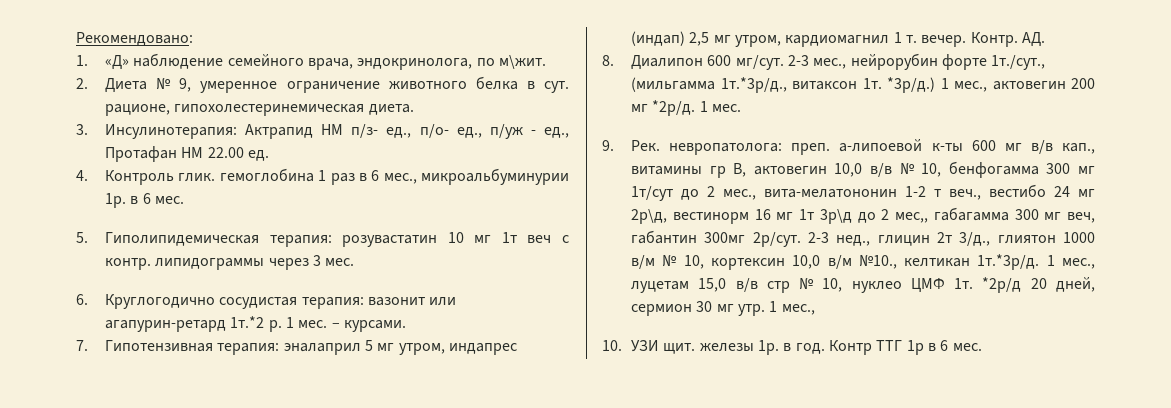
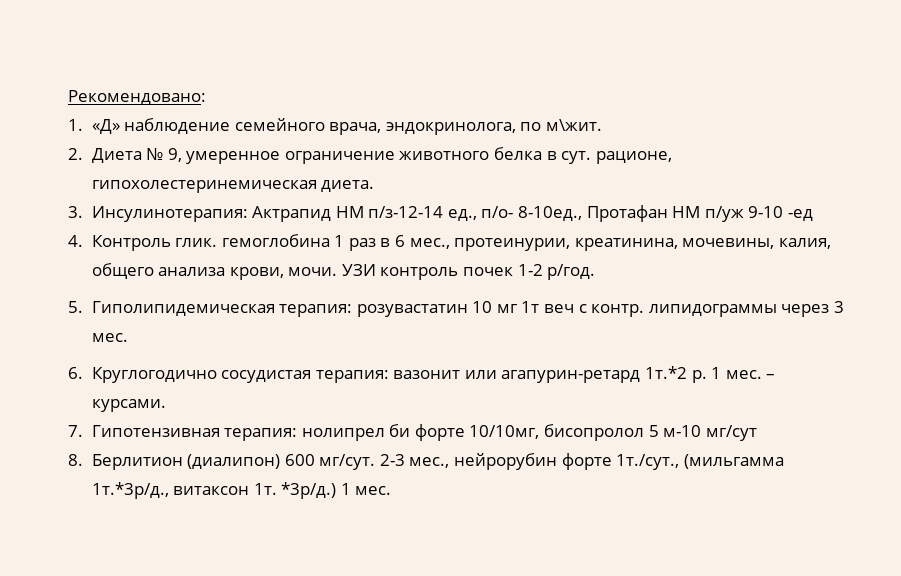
[351,124,379,138] п/з- -> [368,206,444,218] п/з-12-14
[456,124,570,139] [105,146,269,162] ед., п/уж - ед., Протафан НМ 22.00 ед. -> [518,205,813,222] 8-10ед., Протафан НМ п/уж 9-10 -ед
[421,168,569,185] [105,193,184,208] микроальбуминурии 1р. в 6 мес. -> [454,238,831,251] [91,263,596,280] протеинурии, креатинина, мочевины, калия, общего анализа крови, мочи. УЗИ контроль почек 1-2 р/год.
[283,340,517,355] [631,31,1045,47] эналаприл 5 мг утром, индапрес (индап) 2,5 мг утром, кардиомагнил 1 т. вечер. Контр. АД. -> [301,424,757,441] нолипрел би форте 10/10мг, бисопролол 5 м-10 мг/сут
[631,55,704,70] Диалипон -> [91,454,281,470] Берлитион (диалипон)
[954,78,1095,92] [631,100,741,116] [602,139,1095,155] [631,161,1095,178] [631,184,1095,201] [631,207,1095,224] [631,230,1095,247] [631,254,1095,270] [631,277,1095,293] [631,301,815,316] [602,340,949,355] мес., актовегин 200 мг *2р/д. 1 мес. // 9. Рек. невропатолога: преп. а-липоевой к-ты 600 мг в/в кап., витамины гр В, актовегин 10,0 в/в № 10, бенфогамма 300 мг 1т/сут до 2 мес., вита-мелатононин 1-2 т веч., вестибо 24 мг 2р\д, вестинорм 16 мг 1т 3р\д до 2 мес,, габагамма 300 мг веч, габантин 300мг 2р/сут. 2-3 нед., глицин 2т 3/д., глиятон 1000 в/м № 10, кортексин 10,0 в/м №10., келтикан 1т.*3р/д. 1 мес., луцетам 15,0 в/в стр № 10, нуклео ЦМФ 1т. *2р/д 20 дней, сермион 30 мг утр. 1 мес., // 10. УЗИ щит. железы 1р. в год. Контр ТТГ 1р в 6 -> (351, 489) none

